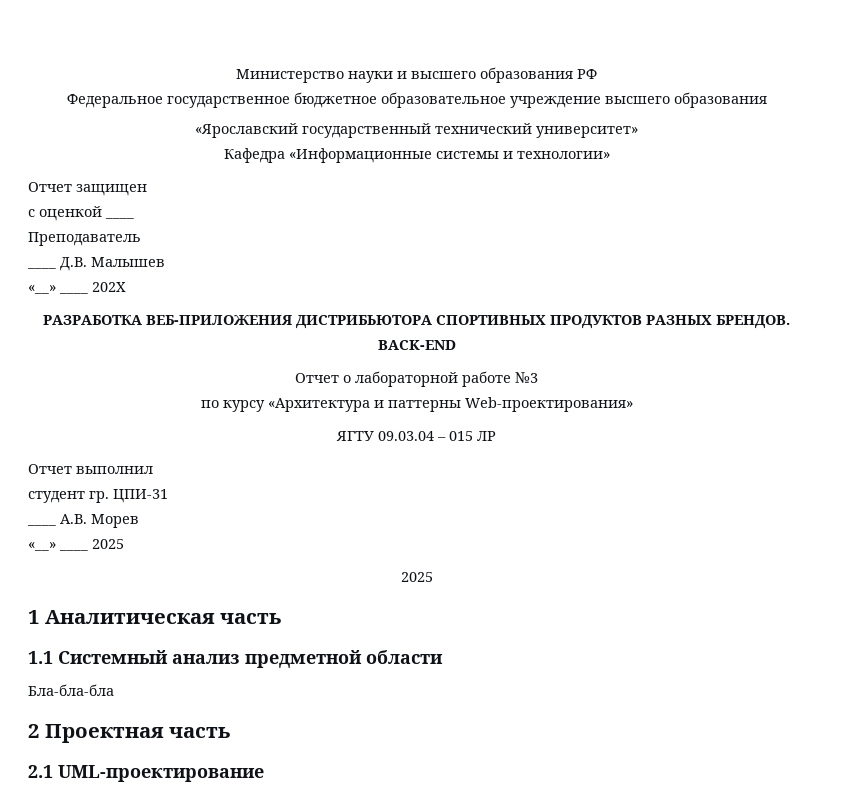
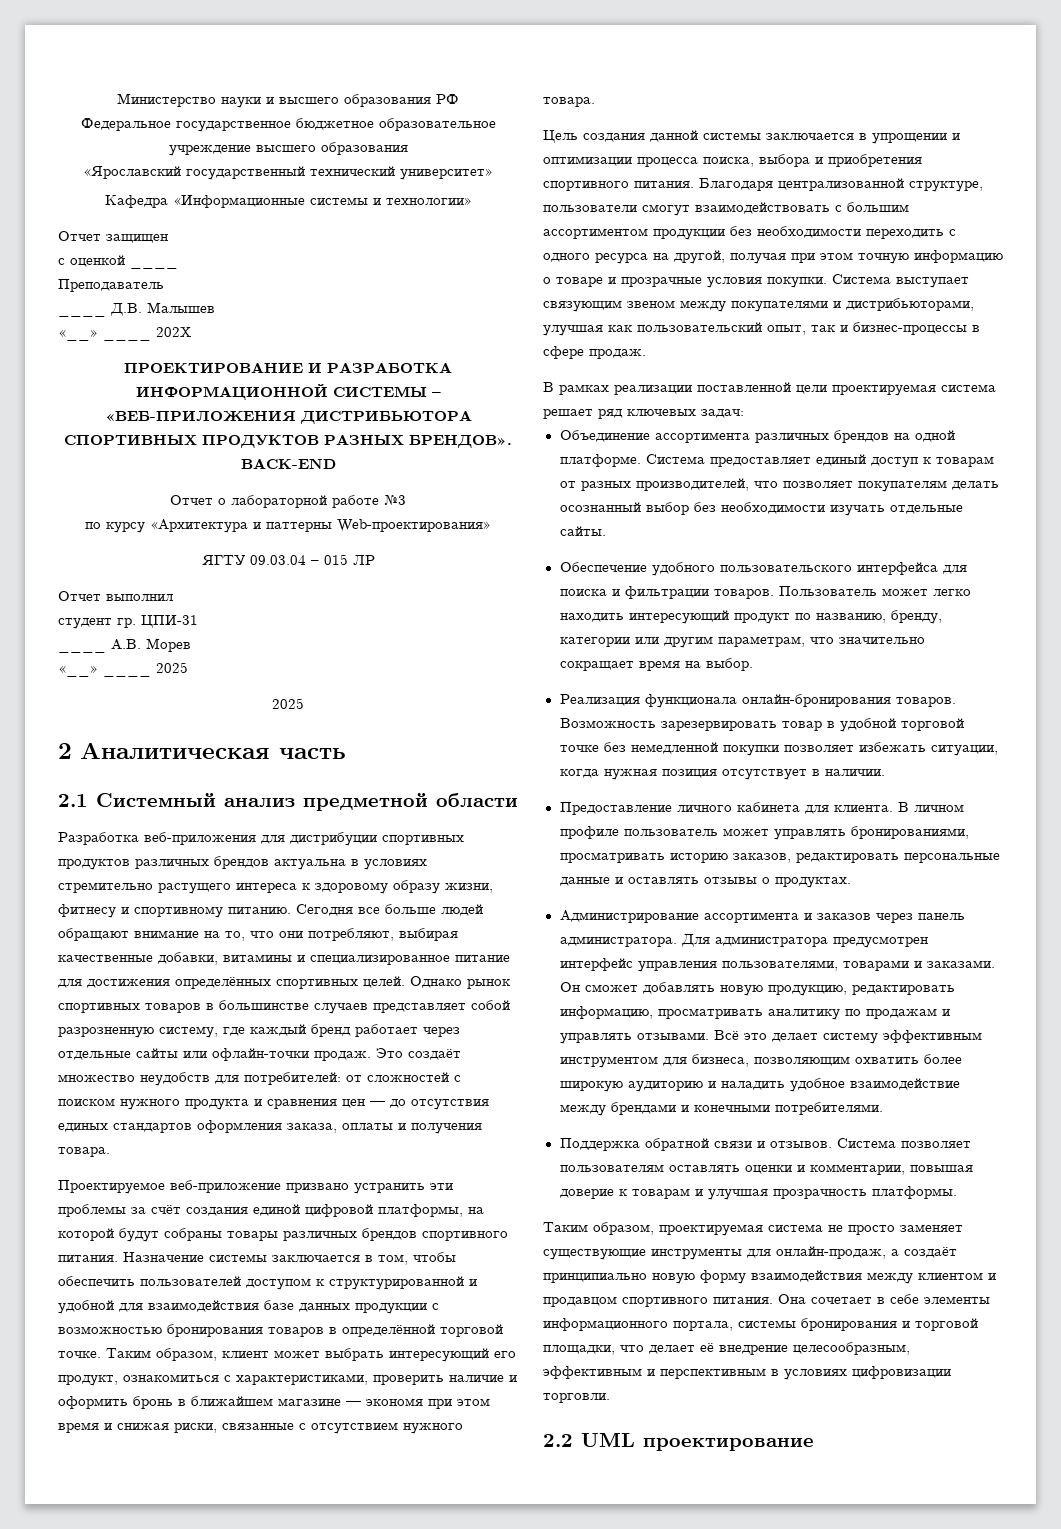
[43,315,292,325] РАЗРАБОТКА ВЕБ-ПРИЛОЖЕНИЯ -> [124,362,452,374] [135,384,441,400] [104,410,296,422] ПРОЕКТИРОВАНИЕ И РАЗРАБОТКА ИНФОРМАЦИОННОЙ СИСТЕМЫ – «ВЕБ-ПРИЛОЖЕНИЯ
[716,315,790,329] БРЕНДОВ. -> [409,434,512,448] БРЕНДОВ».
[28,610,39,624] 1 -> [58,743,72,759] 2
[28,651,53,664] 1.1 -> [58,794,88,807] 2.1
[28,684,114,696] [28,724,231,743] [28,765,264,782] Бла-бла-бла // 2 Проектная часть // 2.1 UML-проектирование -> [58,832,464,846] [58,856,427,870] [58,880,493,894] [58,904,483,918] [58,928,458,941] [58,952,510,965] [58,976,511,989] [58,1000,510,1014] [58,1024,460,1038] [58,1048,461,1061] [58,1072,461,1086] [58,1098,489,1110] [58,1120,482,1134] [58,1147,110,1157] [58,1180,453,1194] [58,1204,484,1217] [58,1228,508,1242] [58,1252,456,1265] [58,1276,477,1290] [58,1300,439,1314] [58,1324,503,1337] [58,1348,516,1362] [58,1374,517,1386] [58,1396,490,1409] [58,1422,463,1434] [543,97,595,107] [543,130,960,144] [543,154,922,167] [543,178,983,192] [543,202,909,216] [543,226,956,240] [543,250,1003,264] [543,274,969,288] [543,298,974,312] [543,322,980,336] [543,346,646,359] [543,382,996,396] [543,409,744,419] [559,430,955,443] [559,454,994,468] [559,478,999,492] [559,502,963,516] [559,526,606,536] [559,562,967,576] [559,586,971,599] [559,610,942,624] [559,636,925,648] [559,658,753,671] [559,694,956,708] [559,718,964,732] [559,742,998,756] [559,769,885,780] [559,802,964,815] [559,826,969,840] [559,852,1000,863] [559,877,851,888] [559,910,965,923] [559,934,928,948] [559,958,995,972] [559,982,955,996] [559,1006,950,1020] [559,1030,982,1044] [559,1054,962,1068] [559,1078,960,1092] [559,1102,883,1116] [559,1138,971,1151] [559,1164,973,1175] [559,1186,957,1200] [543,1222,963,1236] [543,1246,957,1260] [543,1270,996,1284] [543,1294,990,1307] [543,1318,978,1331] [543,1342,910,1355] [543,1366,951,1380] [543,1393,610,1403] [543,1432,814,1451] Разработка веб-приложения для дистрибуции спортивных продуктов различных брендов актуальна в условиях стремительно растущего интереса к здоровому образу жизни, фитнесу и спортивному питанию. Сегодня все больше людей обращают внимание на то, что они потребляют, выбирая качественные добавки, витамины и специализированное питание для достижения определённых спортивных целей. Однако рынок спортивных товаров в большинстве случаев представляет собой разрозненную систему, где каждый бренд работает через отдельные сайты или офлайн-точки продаж. Это создаёт множество неудобств для потребителей: от сложностей с поиском нужного продукта и сравнения цен — до отсутствия единых стандартов оформления заказа, оплаты и получения товара. // Проектируемое веб-приложение призвано устранить эти проблемы за счёт создания единой цифровой платформы, на которой будут собраны товары различных брендов спортивного питания. Назначение системы заключается в том, чтобы обеспечить пользователей доступом к структурированной и удобной для взаимодействия базе данных продукции с возможностью бронирования товаров в определённой торговой точке. Таким образом, клиент может выбрать интересующий его продукт, ознакомиться с характеристиками, проверить наличие и оформить бронь в ближайшем магазине — экономя при этом время и снижая риски, связанные с отсутствием нужного товара. // Цель создания данной системы заключается в упрощении и оптимизации процесса поиска, выбора и приобретения спортивного питания. Благодаря централизованной структуре, пользователи смогут взаимодействовать с большим ассортиментом продукции без необходимости переходить с одного ресурса на другой, получая при этом точную информацию о товаре и прозрачные условия покупки. Система выступает связующим звеном между покупателями и дистрибьюторами, улучшая как пользовательский опыт, так и бизнес-процессы в сфере продаж. // В рамках реализации поставленной цели проектируемая система решает ряд ключевых задач: // Объединение ассортимента различных брендов на одной платформе. Система предоставляет единый доступ к товарам от разных производителей, что позволяет покупателям делать осознанный выбор без необходимости изучать отдельные сайты. // Обеспечение удобного пользовательского интерфейса для поиска и фильтрации товаров. Пользователь может легко находить интересующий продукт по названию, бренду, категории или другим параметрам, что значительно сокращает время на выбор. // Реализация функционала онлайн-бронирования товаров. Возможность зарезервировать товар в удобной торговой точке без немедленной покупки позволяет избежать ситуации, когда нужная позиция отсутствует в наличии. // Предоставление личного кабинета для клиента. В личном профиле пользователь может управлять бронированиями, просматривать историю заказов, редактировать персональные данные и оставлять отзывы о продуктах. // Администрирование ассортимента и заказов через панель администратора. Для администратора предусмотрен интерфейс управления пользователями, товарами и заказами. Он сможет добавлять новую продукцию, редактировать информацию, просматривать аналитику по продажам и управлять отзывами. Всё это делает систему эффективным инструментом для бизнеса, позволяющим охватить более широкую аудиторию и наладить удобное взаимодействие между брендами и конечными потребителями. // Поддержка обратной связи и отзывов. Система позволяет пользователям оставлять оценки и комментарии, повышая доверие к товарам и улучшая прозрачность платформы. // Таким образом, проектируемая система не просто заменяет существующие инструменты для онлайн-продаж, а создаёт принципиально новую форму взаимодействия между клиентом и продавцом спортивного питания. Она сочетает в себе элементы информационного портала, системы бронирования и торговой площадки, что делает её внедрение целесообразным, эффективным и перспективным в условиях цифровизации торговли. // 2.2 UML проектирование

